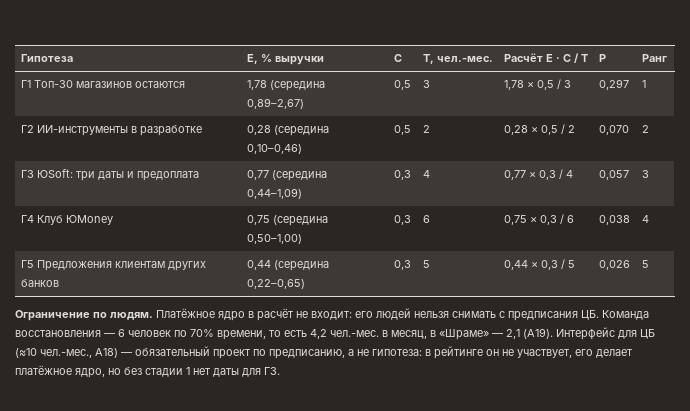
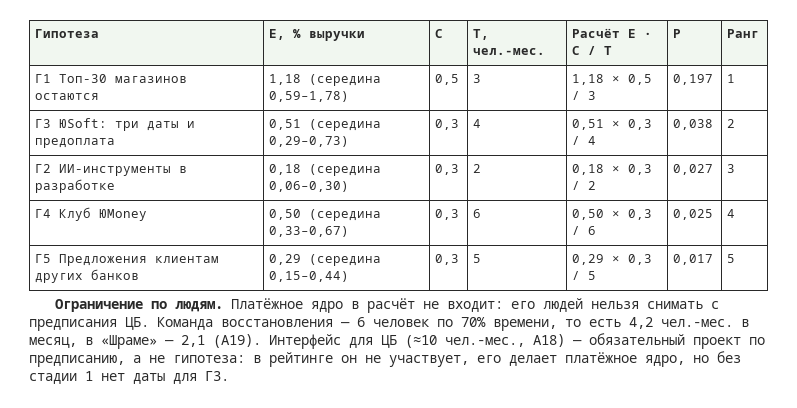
[246,80,325,91] [246,98,304,109] 1,78 (середина 0,89–2,67) -> [269,74,382,86] [269,91,350,102] 1,18 (середина 0,59–1,78)
[503,80,524,90] 1,78 -> [572,74,605,85] 1,18
[598,79,629,90] [641,80,646,88] [20,125,202,136] [246,125,329,136] [246,144,302,154] [393,125,411,135] [422,125,430,133] [503,124,575,135] [598,125,629,135] [641,125,649,133] 0,297 | 1 // Г2 ИИ-инструменты в разработке | 0,28 (середина 0,10–0,46) | 0,5 | 2 | 0,28 × 0,5 / 2 | 0,070 | 2 -> [673,74,714,85] [727,74,736,83] 0,197 | 1
[246,170,327,181] [246,188,302,199] 0,77 (середина 0,44–1,09) -> [269,119,382,131] [269,136,350,147] 0,51 (середина 0,29–0,73)
[503,170,526,180] 0,77 -> [572,119,605,130] 0,51
[598,170,629,180] 0,057 -> [673,119,714,130] [727,119,736,128] [35,164,188,176] [35,179,116,193] [269,164,382,176] [269,181,350,192] [435,164,460,175] [473,164,482,173] [572,164,653,175] [572,181,597,190] [673,164,714,175] 0,038 | 2 // Г2 ИИ-инструменты в разработке | 0,18 (середина 0,06–0,30) | 0,3 | 2 | 0,18 × 0,3 / 2 | 0,027
[246,215,328,226] [246,234,302,244] 0,75 (середина 0,50–1,00) -> [269,209,382,221] [269,226,350,237] 0,50 (середина 0,33–0,67)
[503,215,527,225] 0,75 -> [572,209,605,220] 0,50
[598,215,630,225] 0,038 -> [673,209,714,220] 0,025
[246,260,329,271] [246,279,305,289] 0,44 (середина 0,22–0,65) -> [269,254,382,266] [269,271,350,282] 0,29 (середина 0,15–0,44)
[503,260,528,270] 0,44 -> [572,254,605,265] 0,29
[598,260,630,270] 0,026 -> [673,254,714,265] 0,017

